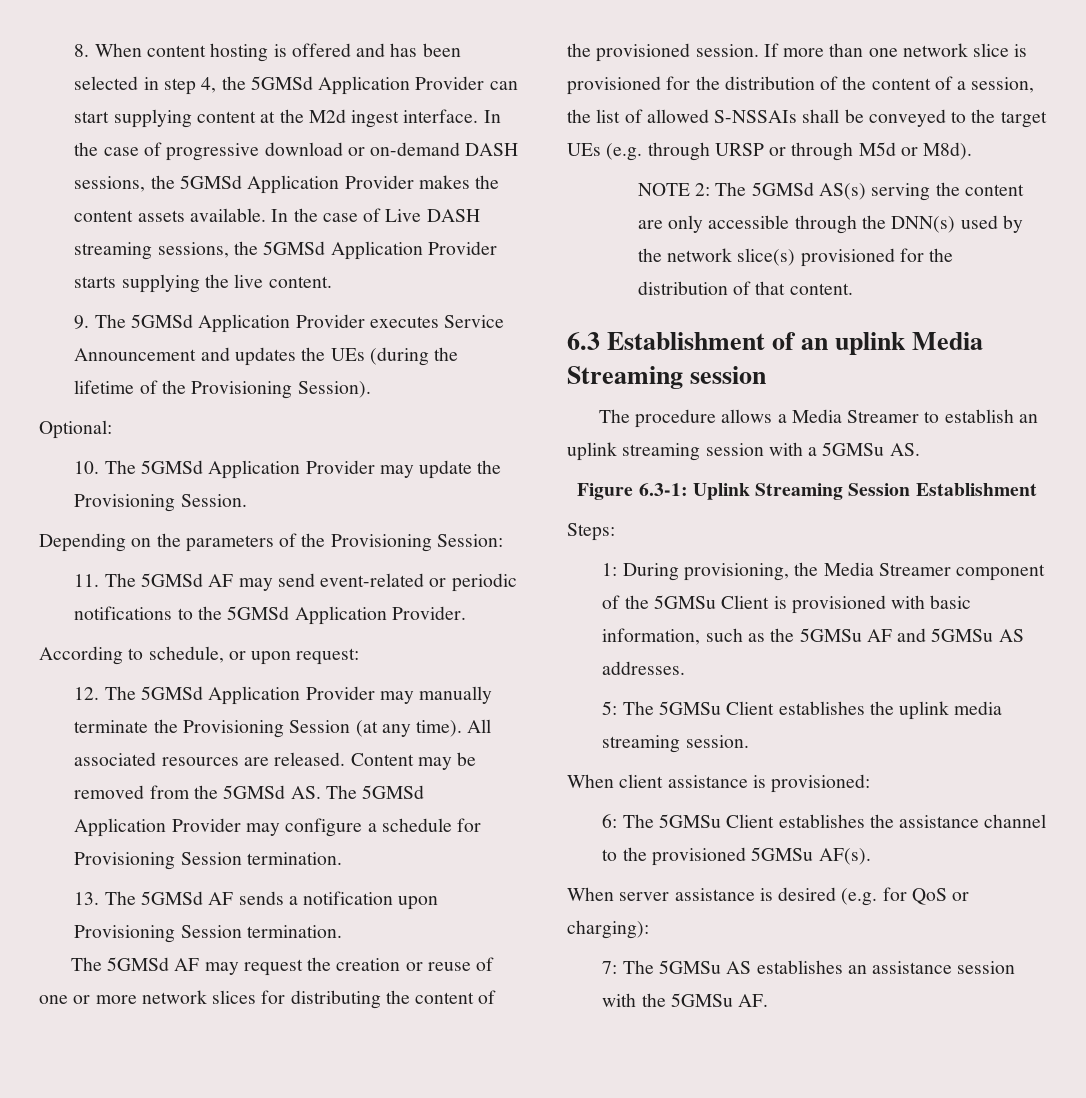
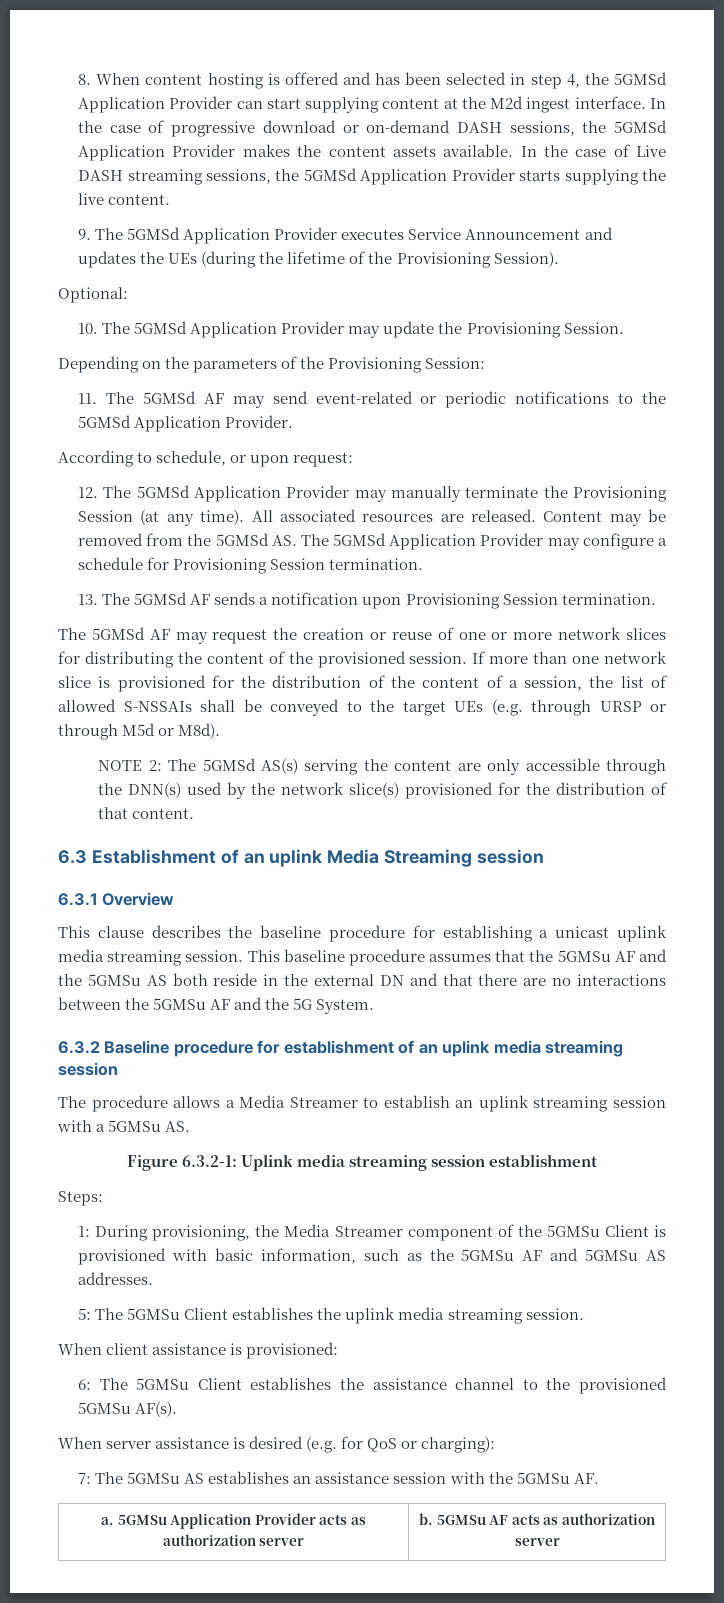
(767, 375) none -> [58,892,175,906] [58,925,667,942] [58,949,668,966] [58,973,667,986] [58,997,375,1014] [58,1040,624,1057] [58,1062,118,1076] // 6.3.1 Overview // This clause describes the baseline procedure for establishing a unicast uplink media streaming session. This baseline procedure assumes that the 5GMSu AF and the 5GMSu AS both reside in the external DN and that there are no interactions between the 5GMSu AF and the 5G System. // 6.3.2 Baseline procedure for establishment of an uplink media streaming session
[638,483,1037,500] 6.3-1: Uplink Streaming Session Establishment -> [181,1154,598,1171] 6.3.2-1: Uplink media streaming session establishment
(769, 1000) none -> [100,1513,367,1529] [162,1534,305,1546] [418,1513,656,1525] [514,1538,560,1546] // a. 5GMSu Application Provider acts as authorization server | b. 5GMSu AF acts as authorization server

